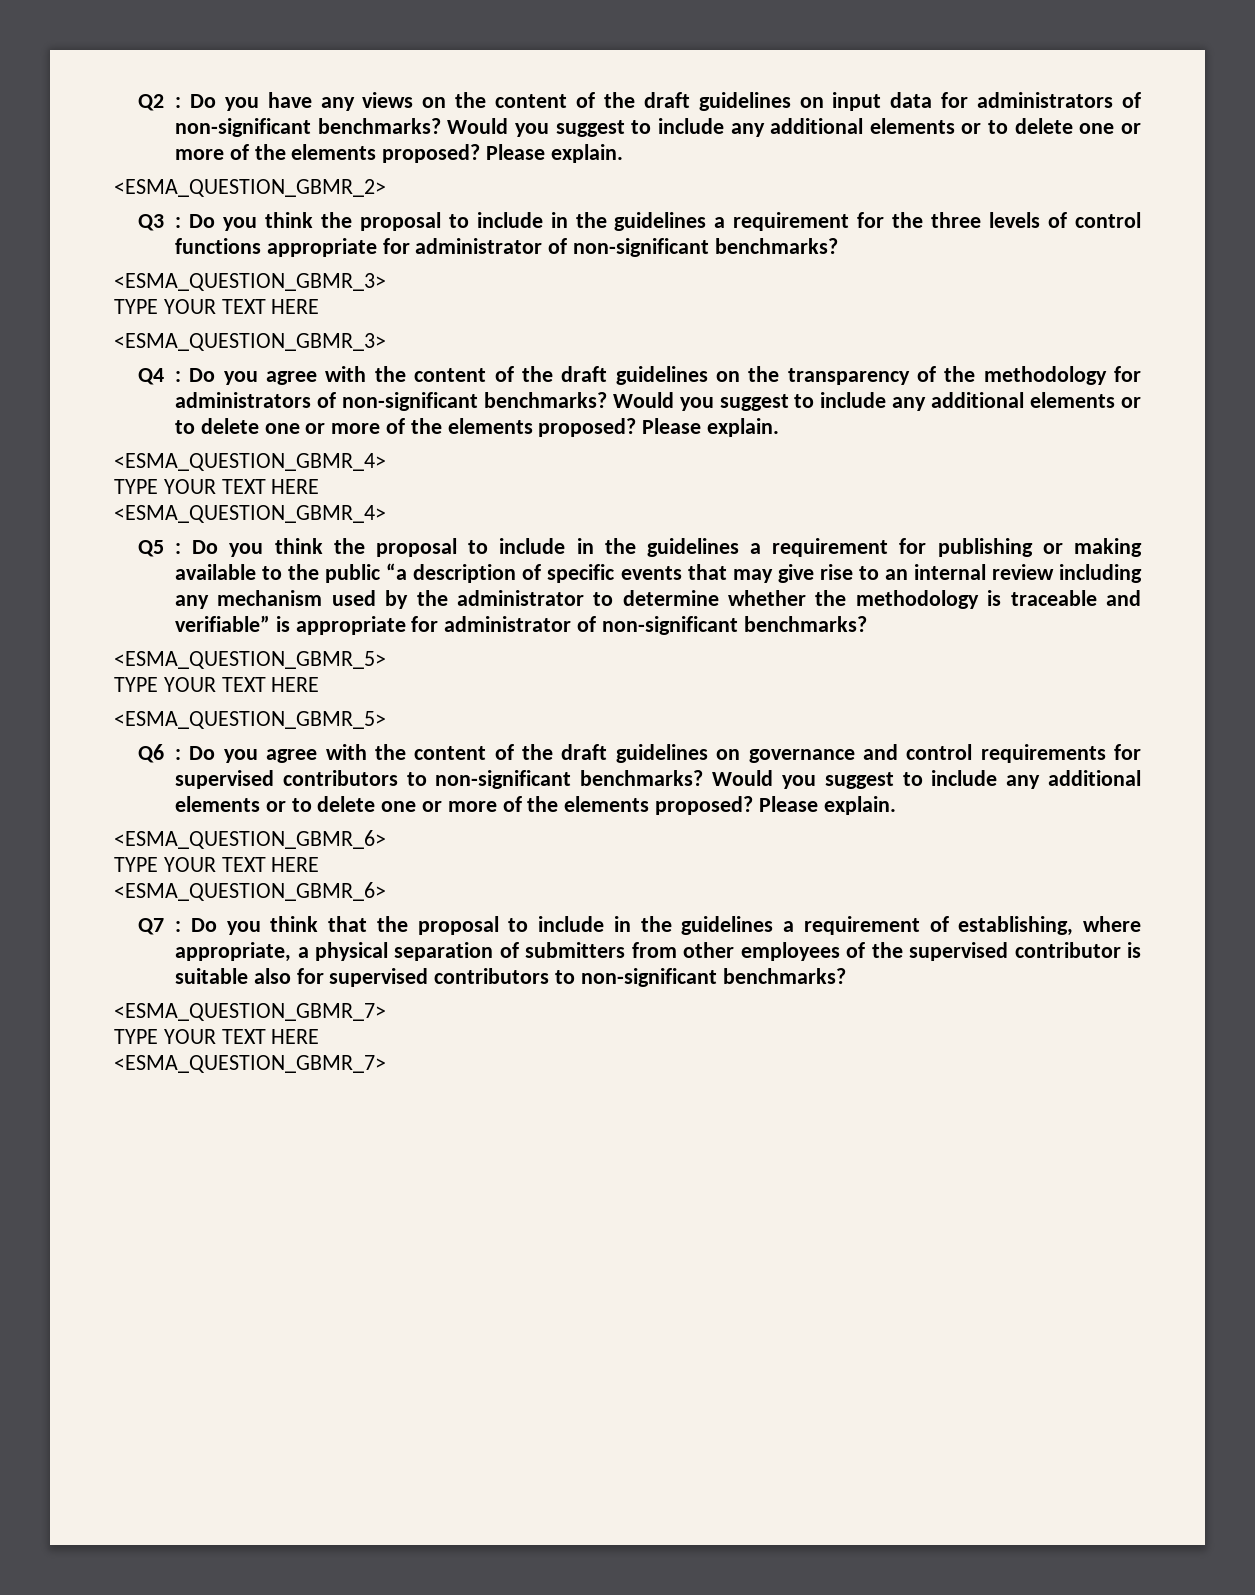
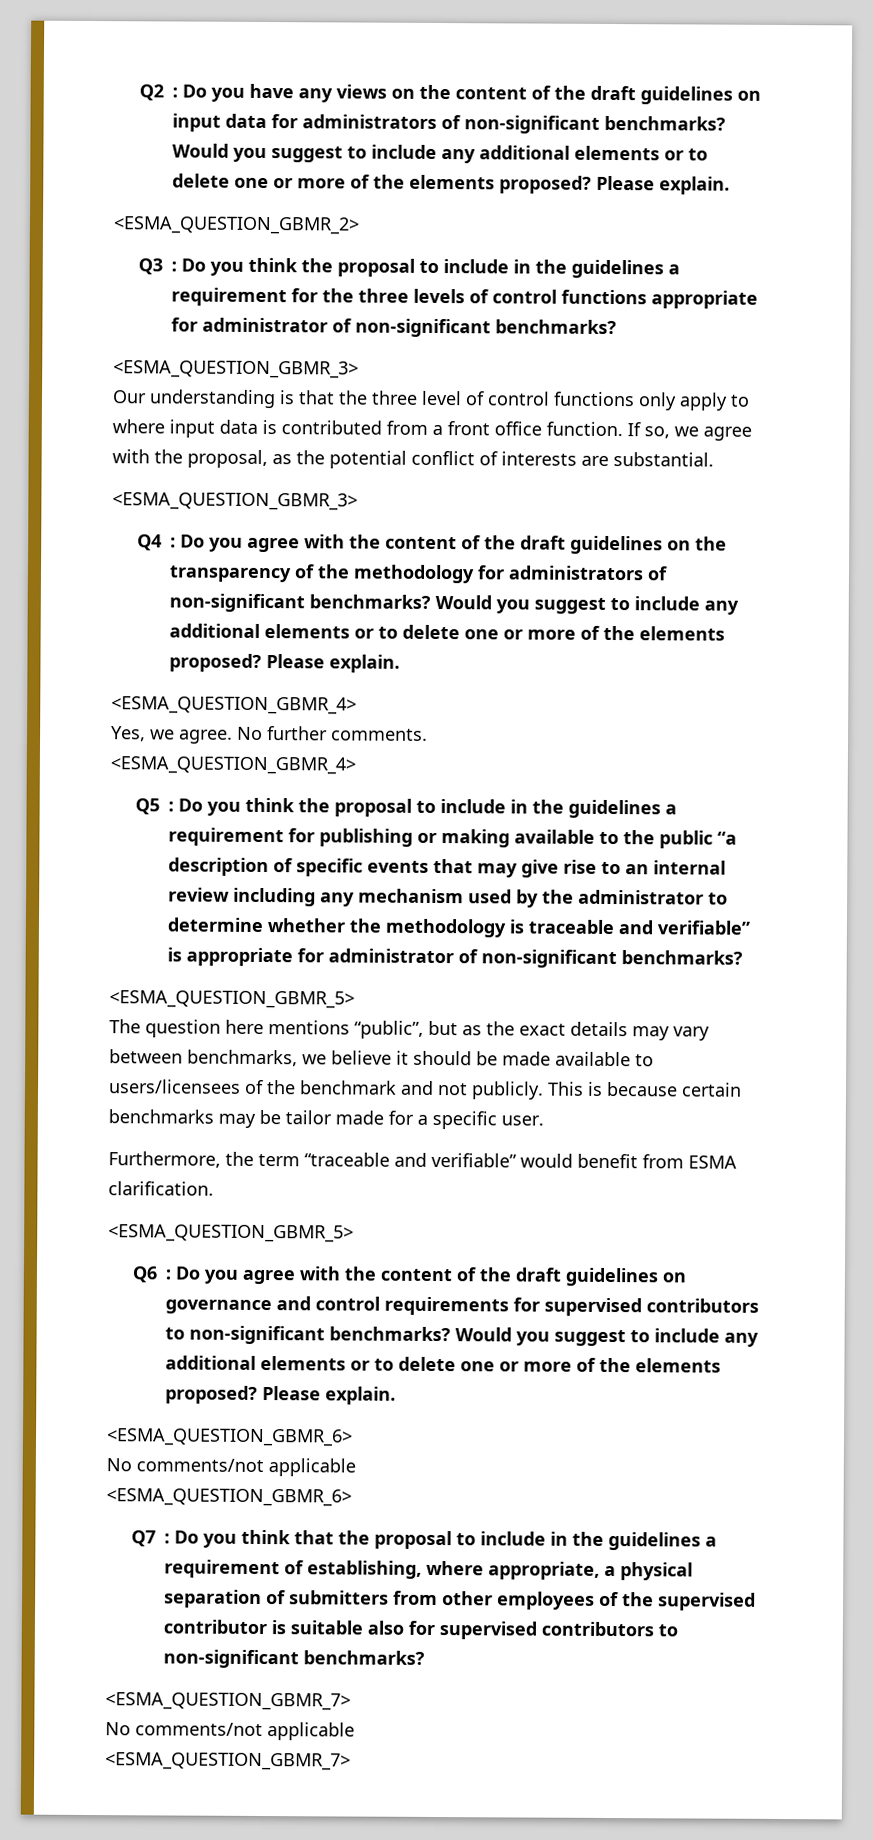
[114,299,320,314] TYPE YOUR TEXT HERE -> [112,389,750,411] [112,419,752,441] [112,449,714,469] Our understanding is that the three level of control functions only apply to where input data is contributed from a front office function. If so, we agree with the proposal, as the potential conflict of interests are substantial.
[114,479,320,494] TYPE YOUR TEXT HERE -> [111,726,428,744] Yes, we agree. No further comments.
[114,677,320,692] TYPE YOUR TEXT HERE -> [109,1019,710,1041] [109,1049,654,1067] [108,1079,742,1100] [108,1109,544,1130] [108,1151,737,1169] [108,1181,214,1196] The question here mentions “public”, but as the exact details may vary between benchmarks, we believe it should be made available to users/licensees of the benchmark and not publicly. This is because certain benchmarks may be tailor made for a specific user. // Furthermore, the term “traceable and verifiable” would benefit from ESMA clarification.
[114,857,320,872] TYPE YOUR TEXT HERE -> [106,1458,356,1477] No comments/not applicable
[114,1029,320,1044] TYPE YOUR TEXT HERE -> [105,1722,355,1741] No comments/not applicable

